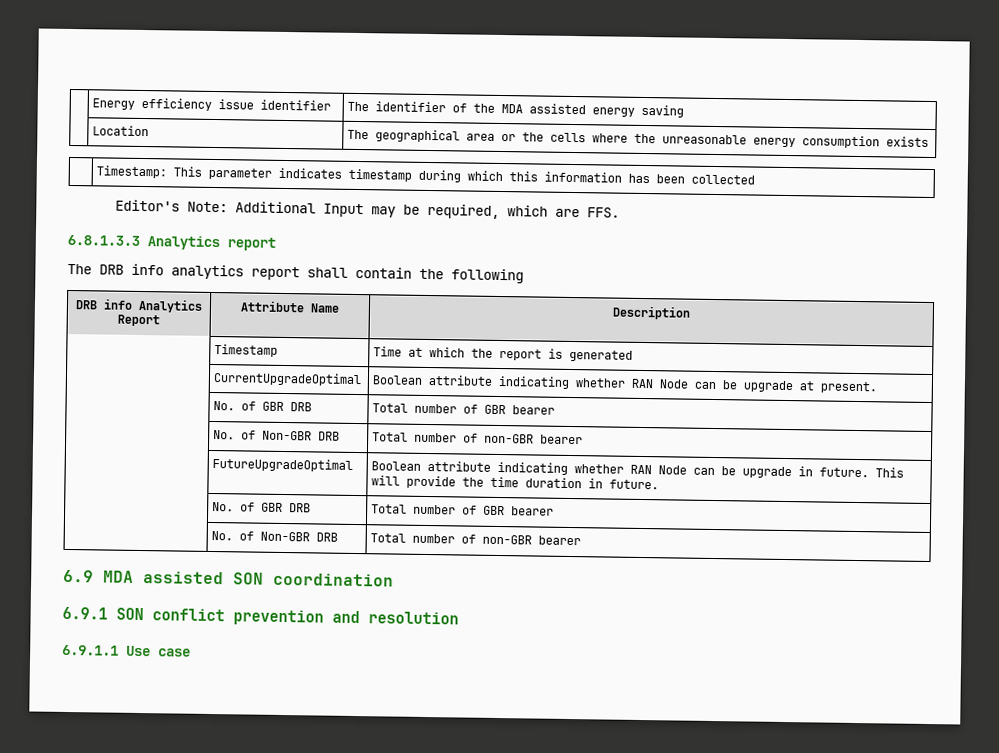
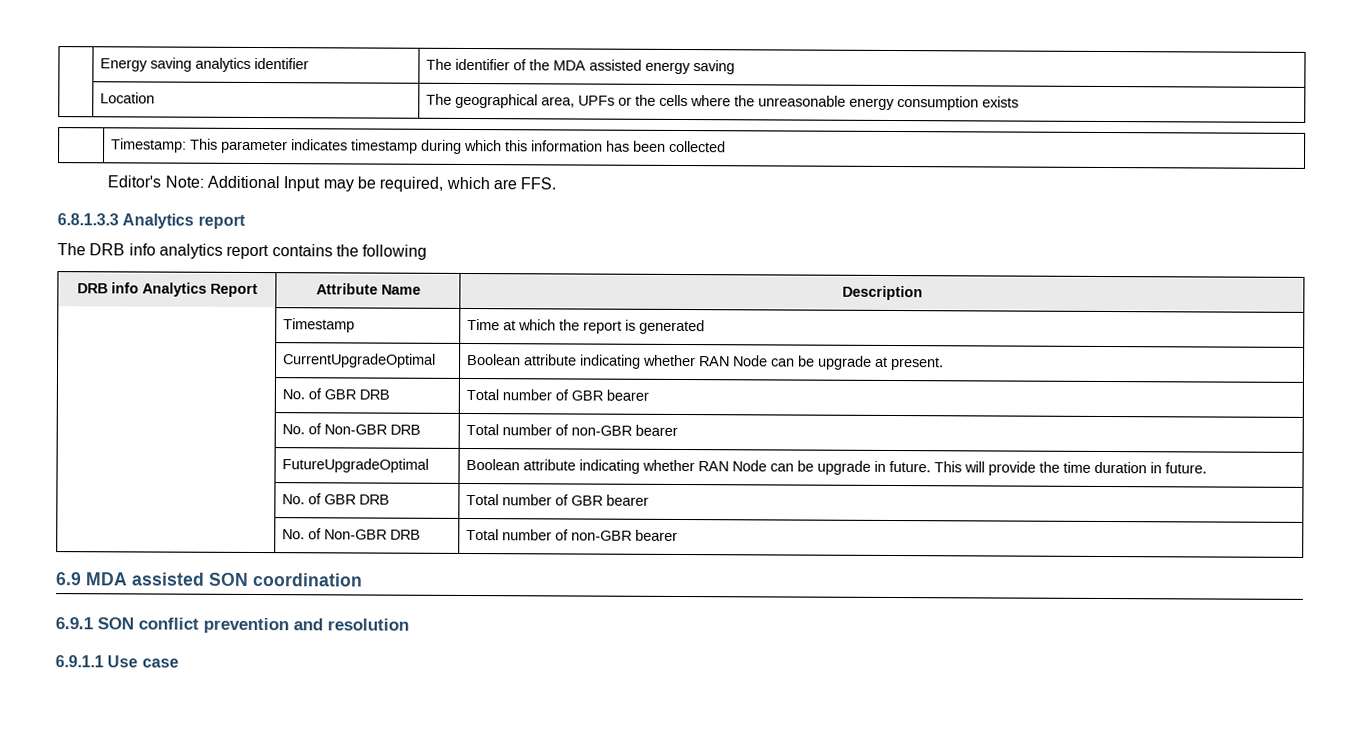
[141,97,255,111] efficiency issue -> [150,57,252,72] saving analytics
[466,133,496,141] area -> [541,95,616,108] area, UPFs
[307,266,412,279] shall contain -> [271,244,333,257] contains

